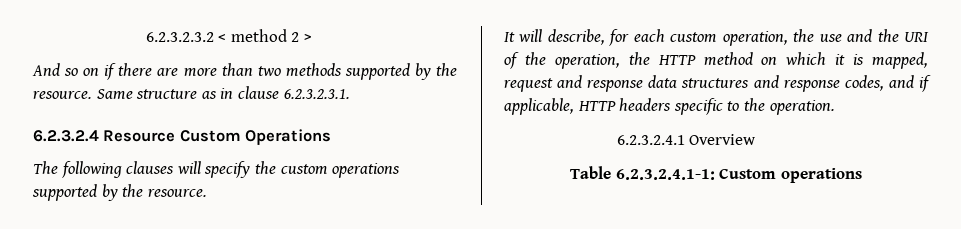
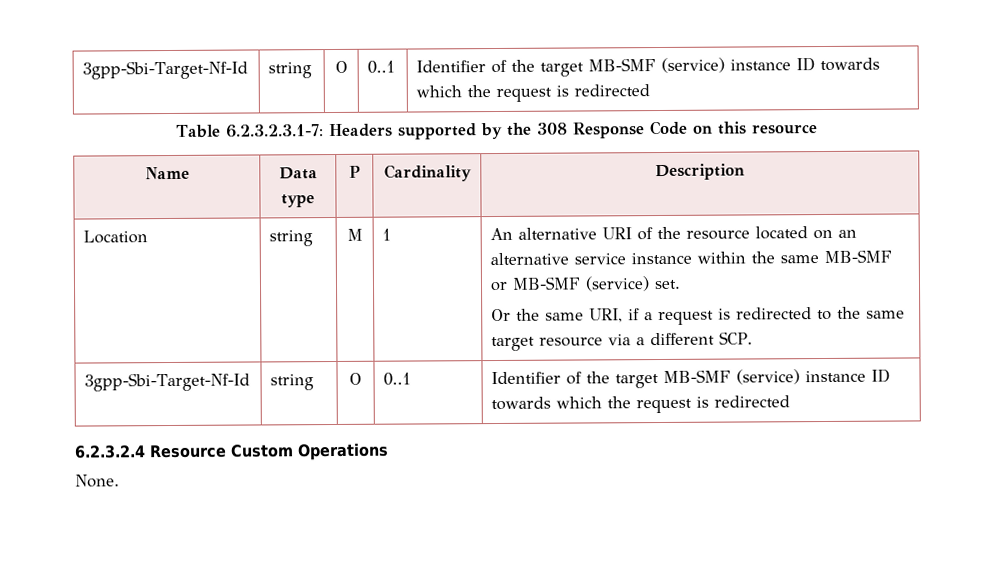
[145,29,313,42] [32,63,457,80] [33,86,350,100] [33,129,332,145] [33,161,401,178] [32,184,207,201] [504,29,929,46] [504,52,928,69] [504,75,931,92] [504,98,835,115] [616,134,756,145] [570,166,862,183] 6.2.3.2.3.2 < method 2 > // And so on if there are more than two methods supported by the resource. Same structure as in clause 6.2.3.2.3.1. // 6.2.3.2.4 Resource Custom Operations // The following clauses will specify the custom operations supported by the resource. // It will describe, for each custom operation, the use and the URI of the operation, the HTTP method on which it is mapped, request and response data structures and response codes, and if applicable, HTTP headers specific to the operation. // 6.2.3.2.4.1 Overview // Table 6.2.3.2.4.1-1: Custom operations -> [82,60,249,80] [268,62,313,79] [334,60,348,73] [367,60,396,74] [416,57,881,77] [416,84,651,102] [175,120,818,140] [144,166,190,180] [278,167,318,180] [281,194,315,208] [348,165,361,178] [383,164,472,182] [655,163,745,181] [83,230,149,244] [269,230,314,247] [346,228,363,241] [382,228,392,241] [490,226,858,241] [490,249,893,266] [490,276,682,292] [491,306,906,326] [491,331,754,352] [84,372,251,392] [270,374,315,391] [349,372,362,385] [383,372,412,386] [491,368,891,389] [491,395,791,414] [74,442,389,461] [75,474,120,488] 3gpp-Sbi-Target-Nf-Id | string | O | 0..1 | Identifier of the target MB-SMF (service) instance ID towards which the request is redirected // Table 6.2.3.2.3.1-7: Headers supported by the 308 Response Code on this resource // Name | Data type | P | Cardinality | Description // Location | string | M | 1 | An alternative URI of the resource located on an alternative service instance within the same MB-SMF or MB-SMF (service) set. // Or the same URI, if a request is redirected to the same target resource via a different SCP. // 3gpp-Sbi-Target-Nf-Id | string | O | 0..1 | Identifier of the target MB-SMF (service) instance ID towards which the request is redirected // 6.2.3.2.4 Resource Custom Operations // None.

